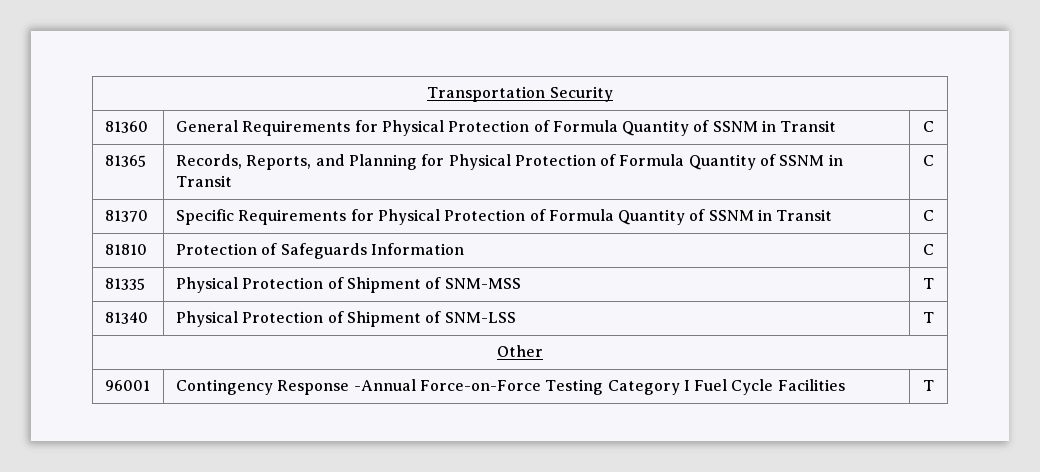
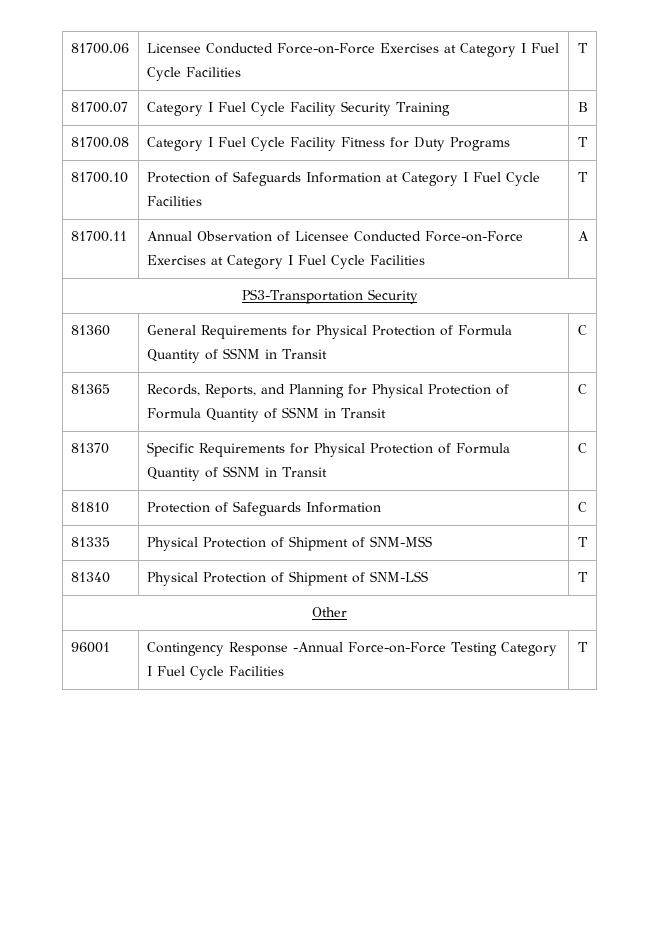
[427,86,546,102] Transportation -> [70,43,129,54] [146,43,559,57] [146,67,241,81] [578,43,588,53] [70,102,128,113] [146,101,450,116] [577,102,588,112] [70,137,129,148] [146,137,510,151] [578,137,588,147] [70,172,128,183] [146,171,540,186] [146,196,202,206] [578,172,588,182] [70,231,127,242] [146,231,523,242] [146,255,425,269] [577,231,589,241] [241,289,363,304] 81700.06 | Licensee Conducted Force-on-Force Exercises at Category I Fuel Cycle Facilities | T // 81700.07 | Category I Fuel Cycle Facility Security Training | B // 81700.08 | Category I Fuel Cycle Facility Fitness for Duty Programs | T // 81700.10 | Protection of Safeguards Information at Category I Fuel Cycle Facilities | T // 81700.11 | Annual Observation of Licensee Conducted Force-on-Force Exercises at Category I Fuel Cycle Facilities | A // PS3-Transportation

